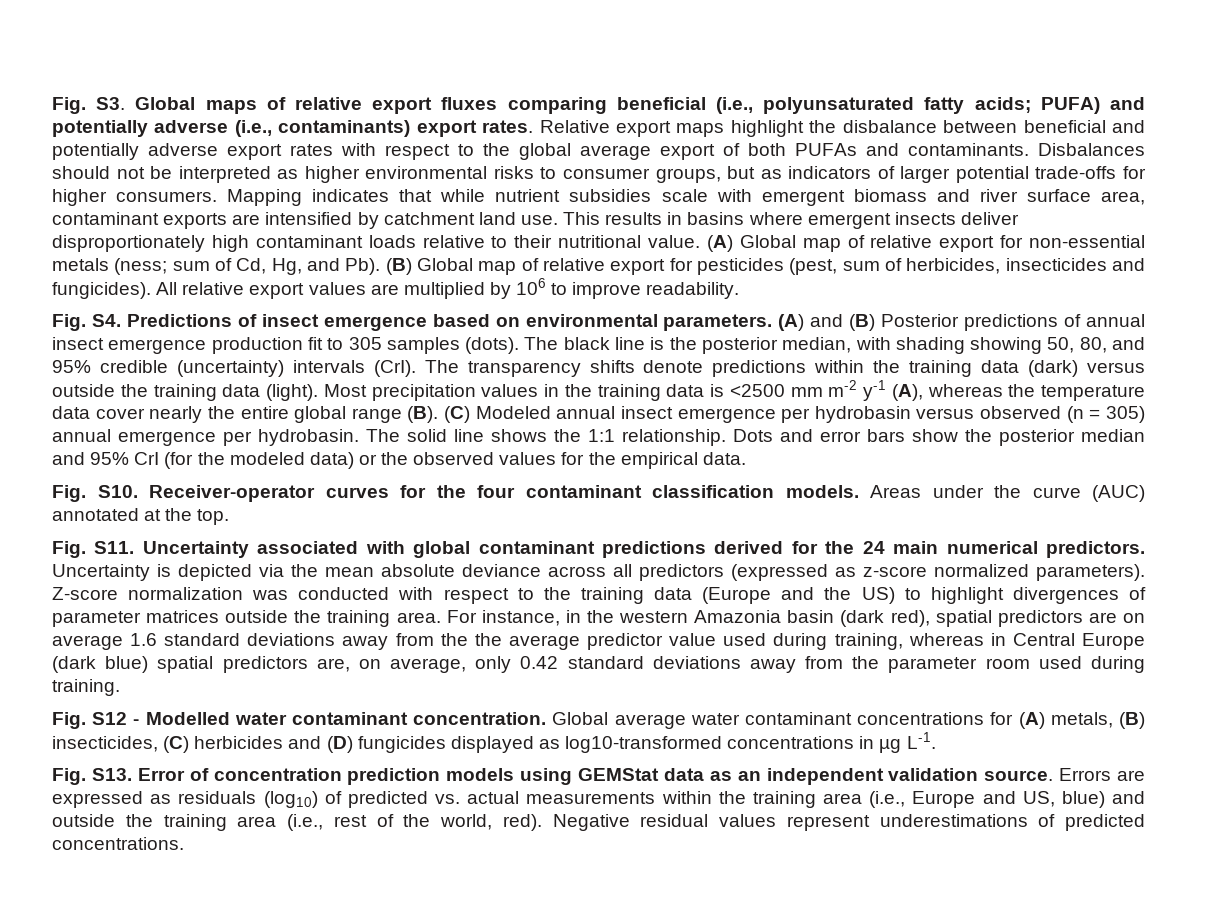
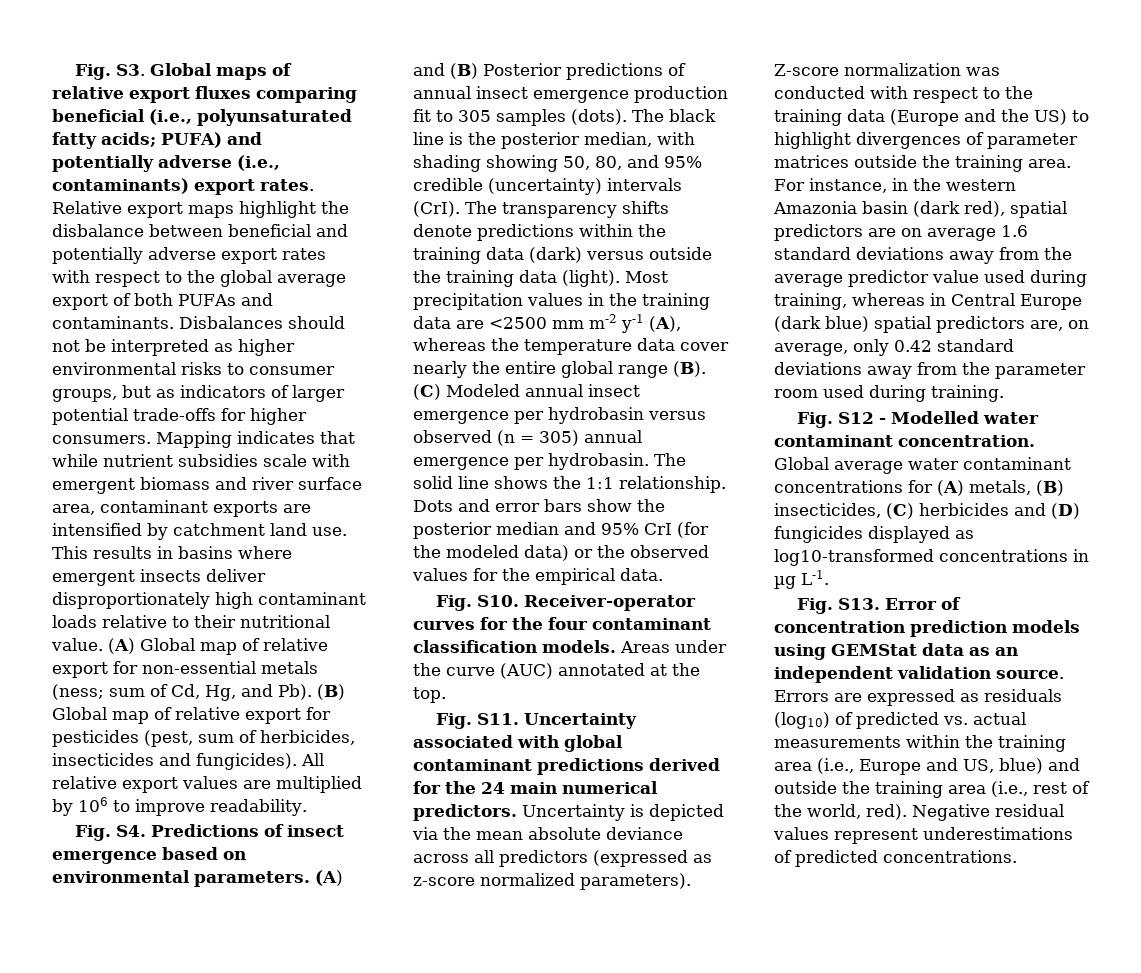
[710,384,724,397] is -> [456,320,484,329] are
[474,633,502,646] the -> (1072, 253) none

